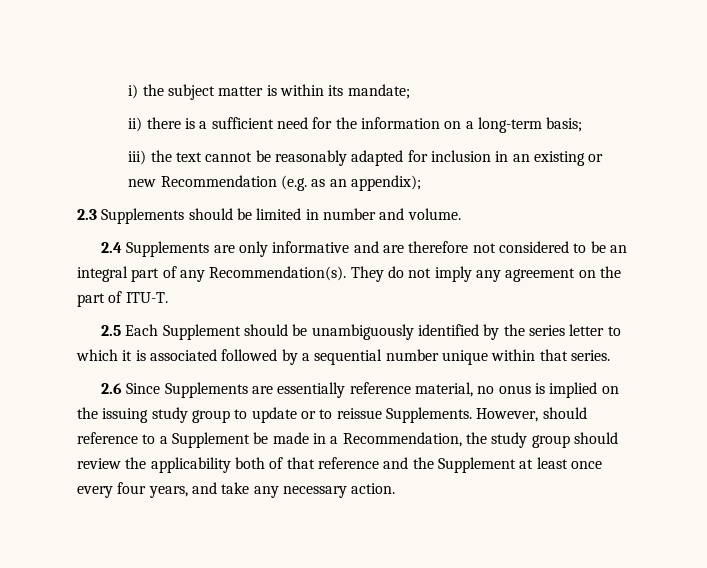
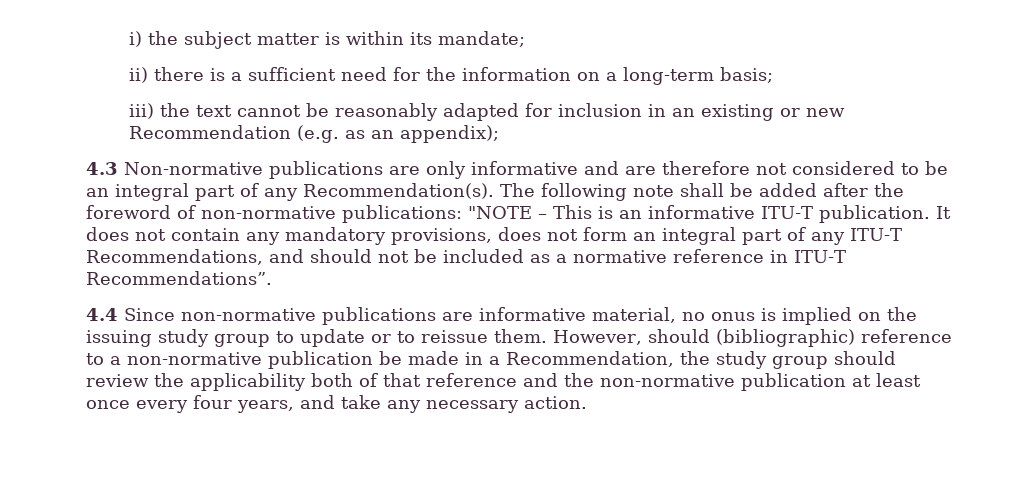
[77,208,461,224] [101,241,210,257] 2.3 Supplements should be limited in number and volume. // 2.4 Supplements -> [86,161,383,179] 4.3 Non-normative publications
[350,266,621,282] [77,291,168,307] [101,324,621,340] [76,349,610,365] [101,382,411,398] They do not imply any agreement on the part of ITU-T. // 2.5 Each Supplement should be unambiguously identified by the series letter to which it is associated followed by a sequential number unique within that series. // 2.6 Since Supplements are essentially reference -> [500,183,904,201] [86,205,951,223] [86,227,902,245] [86,249,846,265] [86,271,272,285] [86,307,586,325] The following note shall be added after the foreword of non-normative publications: "NOTE – This is an informative ITU-T publication. It does not contain any mandatory provisions, does not form an integral part of any ITU-T Recommendations, and should not be included as a normative reference in ITU-T Recommendations”. // 4.4 Since non-normative publications are informative
[385,407,472,423] Supplements. -> [494,329,547,343] them.
(587, 413) none -> [715,329,855,347] (bibliographic)
[171,432,250,448] Supplement -> [127,351,373,369] non-normative publication
[437,457,516,473] Supplement -> [600,373,846,391] non-normative publication

